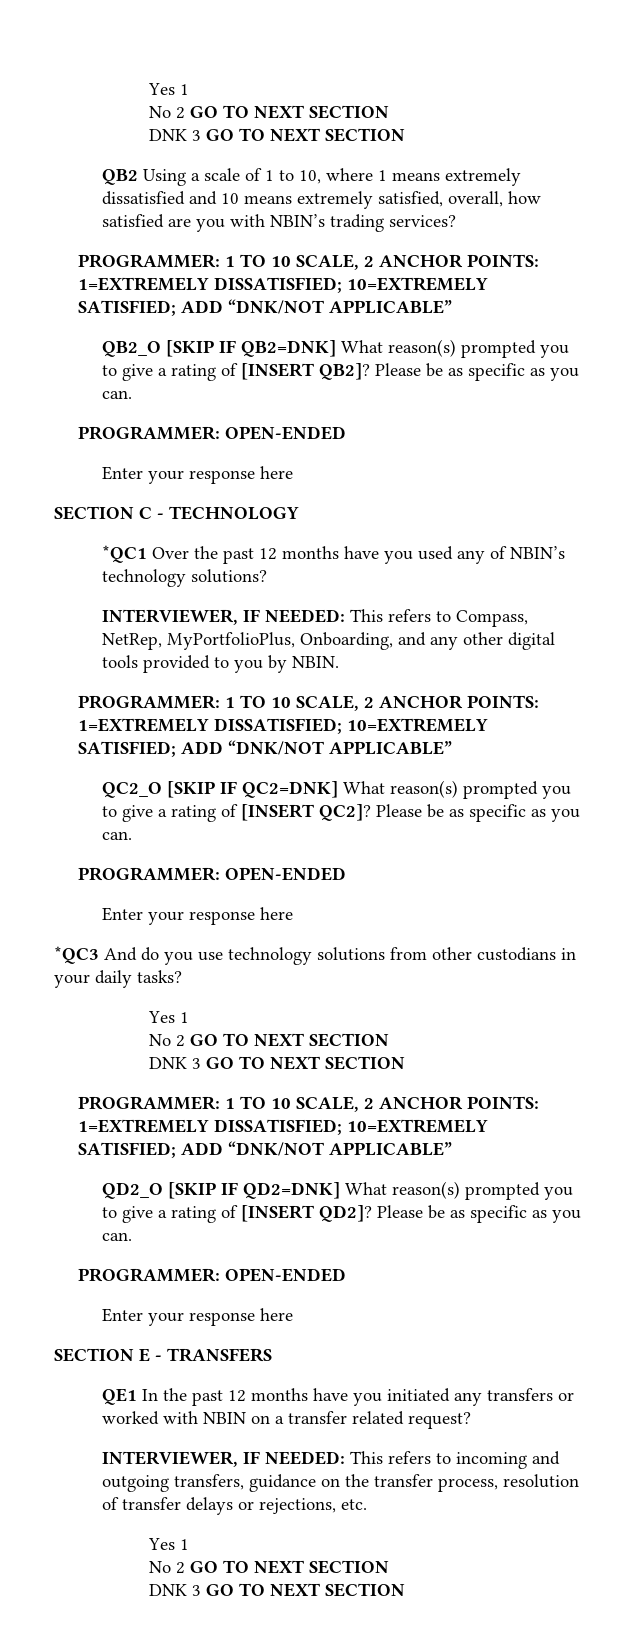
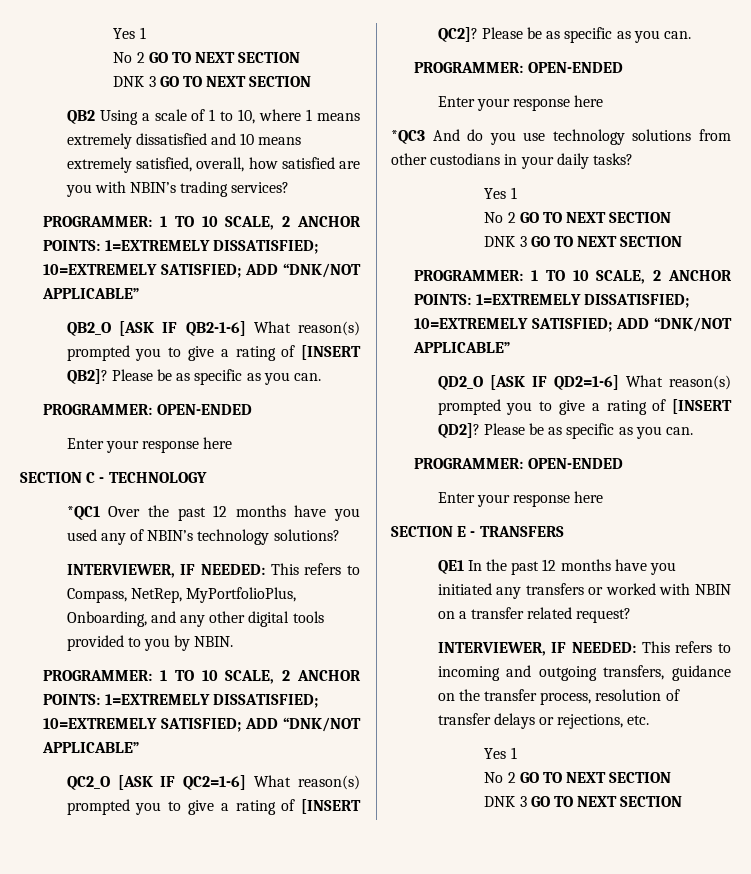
[165,340,336,357] [SKIP IF QB2=DNK] -> [118,321,246,336] [ASK IF QB2-1-6]
[166,781,338,798] [SKIP IF QC2=DNK] -> [117,775,247,790] [ASK IF QC2=1-6]
[167,1182,340,1199] [SKIP IF QD2=DNK] -> [489,375,619,390] [ASK IF QD2=1-6]

